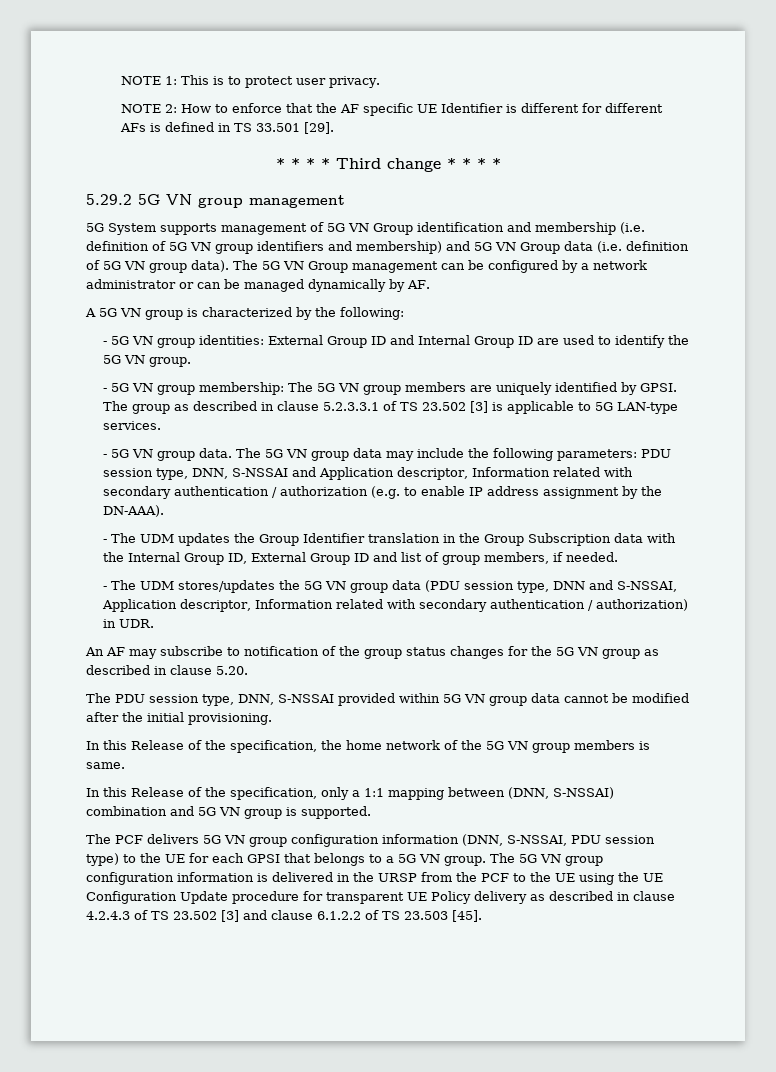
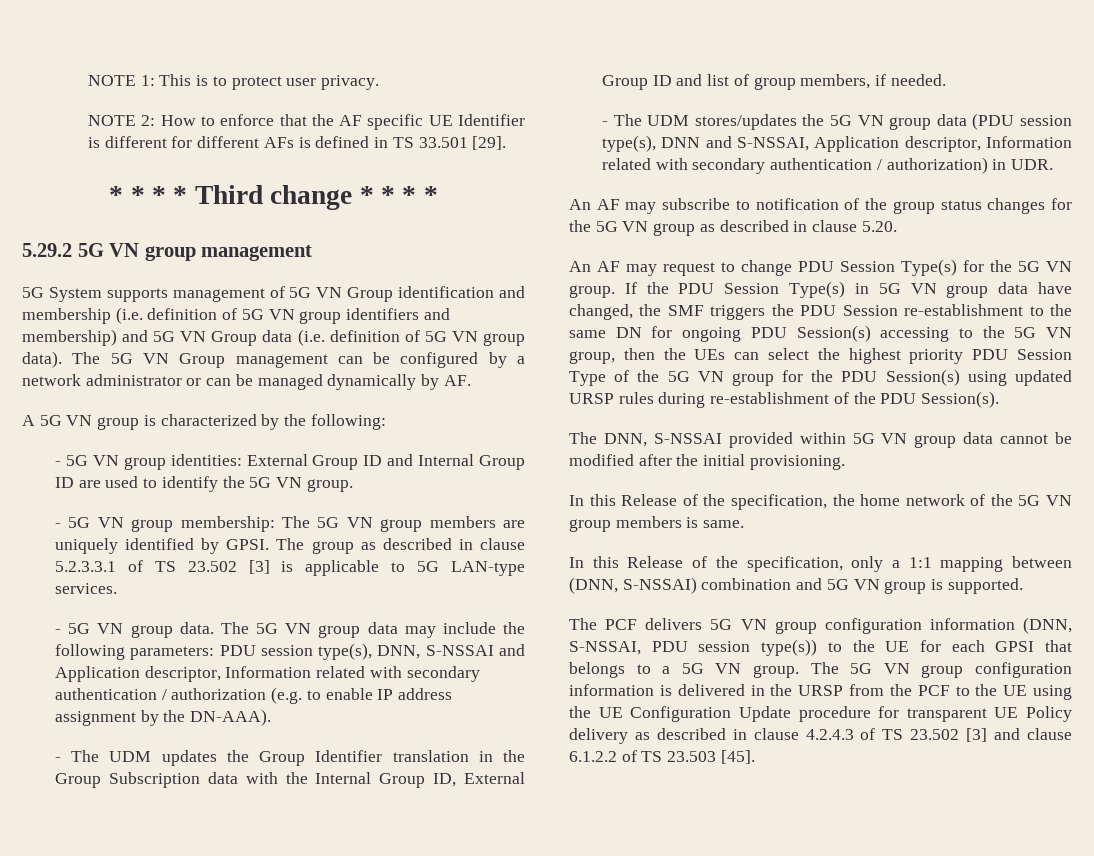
[156,468,189,480] type, -> [318,643,373,660] type(s),
[517,581,550,593] type, -> [602,135,657,152] type(s),
[86,693,234,706] The PDU session type, -> [569,259,1072,276] [569,281,1072,298] [569,304,1072,320] [569,325,1072,342] [569,348,1072,364] [569,369,1072,386] [569,391,1000,408] [569,432,597,444] An AF may request to change PDU Session Type(s) for the 5G VN group. If the PDU Session Type(s) in 5G VN group data have changed, the SMF triggers the PDU Session re-establishment to the same DN for ongoing PDU Session(s) accessing to the 5G VN group, then the UEs can select the highest priority PDU Session Type of the 5G VN group for the PDU Session(s) using updated URSP rules during re-establishment of the PDU Session(s). // The
[86,853,119,866] type) -> [761,639,818,656] type(s))

